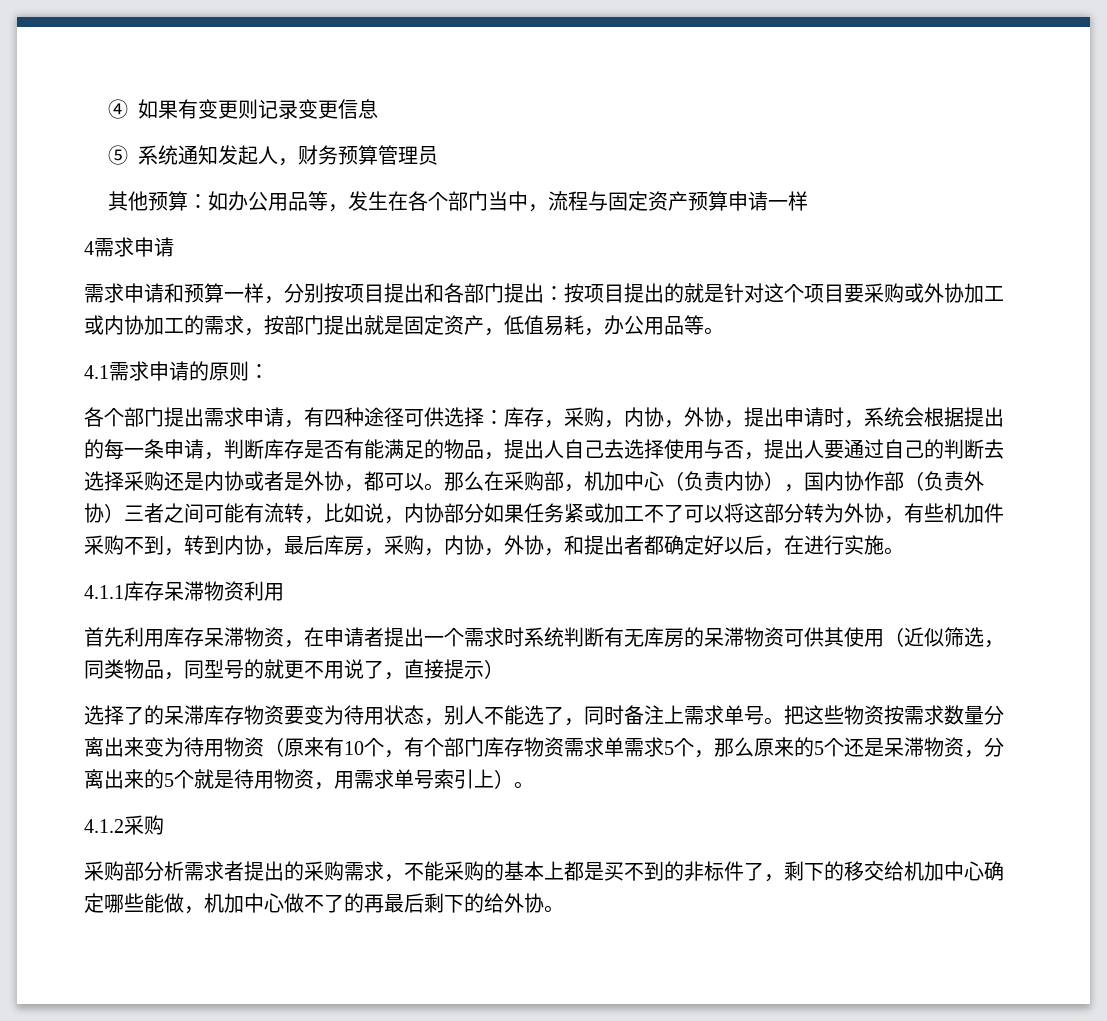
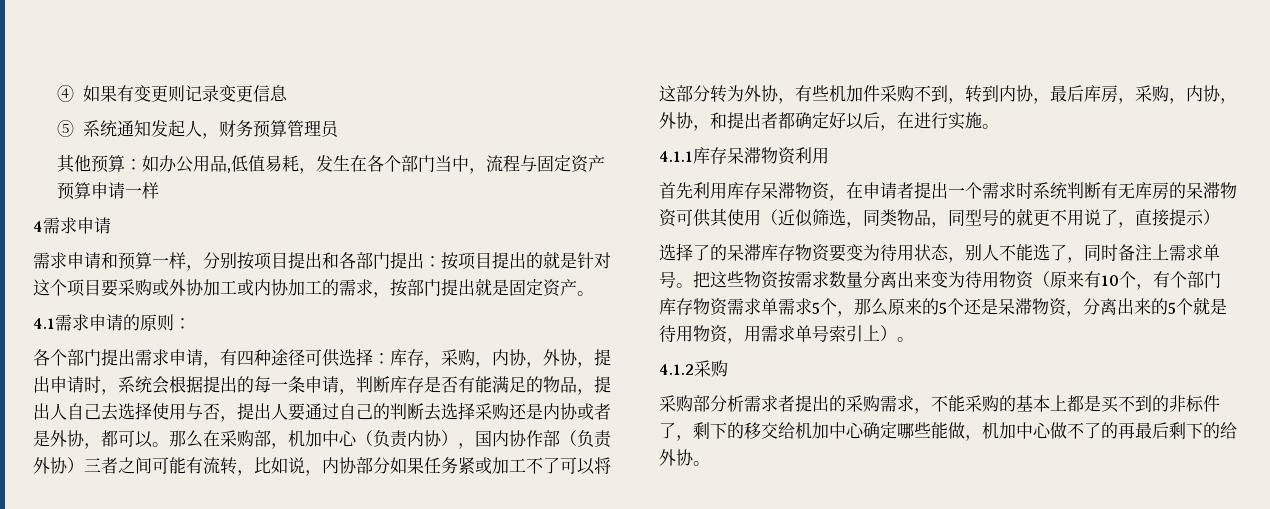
[307,191,328,211] 等 -> [227,155,300,173] ,低值易耗
[484,315,704,336] ，低值易耗，办公用品等 -> (577, 287) none

